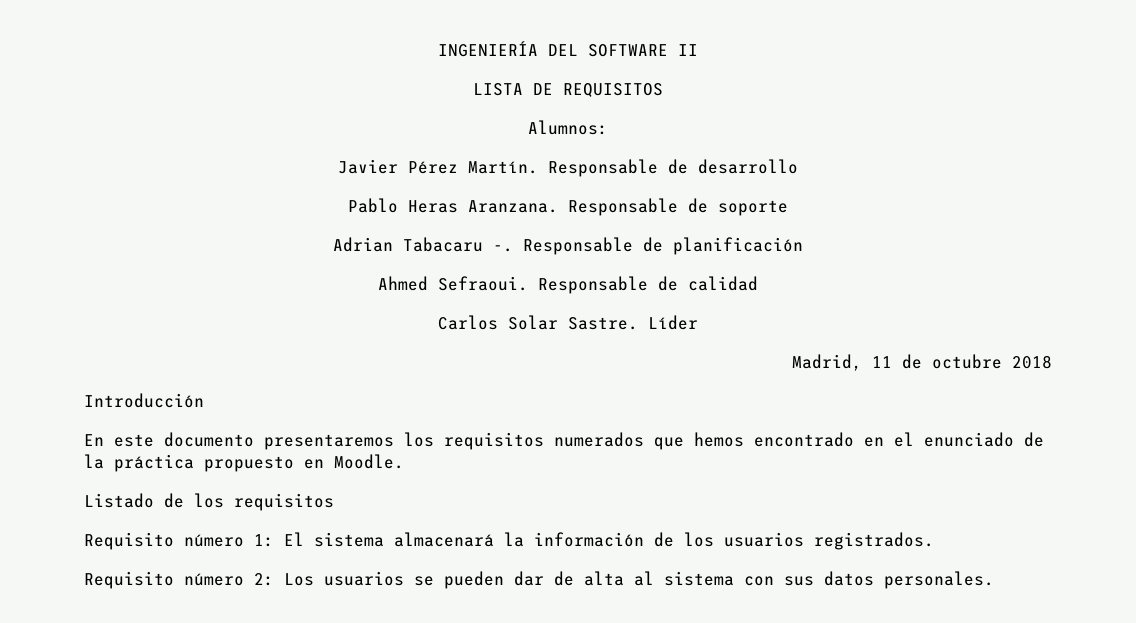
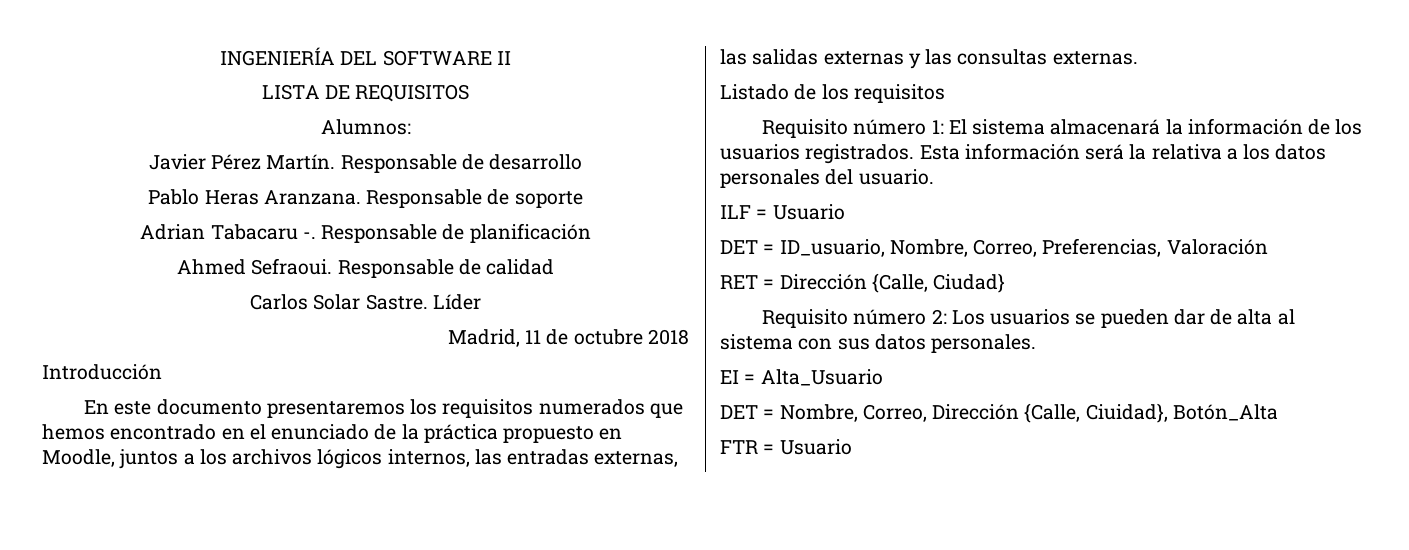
[334,454,404,469] Moodle. -> [42,449,679,469] [720,49,1138,69] Moodle, juntos a los archivos lógicos internos, las entradas externas, las salidas externas y las consultas externas.
(934, 541) none -> [919,143,1327,160] [720,169,934,188] [720,204,845,220] [720,238,1268,257] [720,273,1006,293] Esta información será la relativa a los datos personales del usuario. // ILF = Usuario // DET = ID_usuario, Nombre, Correo, Preferencias, Valoración // RET = Dirección {Calle, Ciudad}
(994, 580) none -> [720,369,883,386] [720,403,1278,423] [720,439,852,455] // EI = Alta_Usuario // DET = Nombre, Correo, Dirección {Calle, Ciuidad}, Botón_Alta // FTR = Usuario

